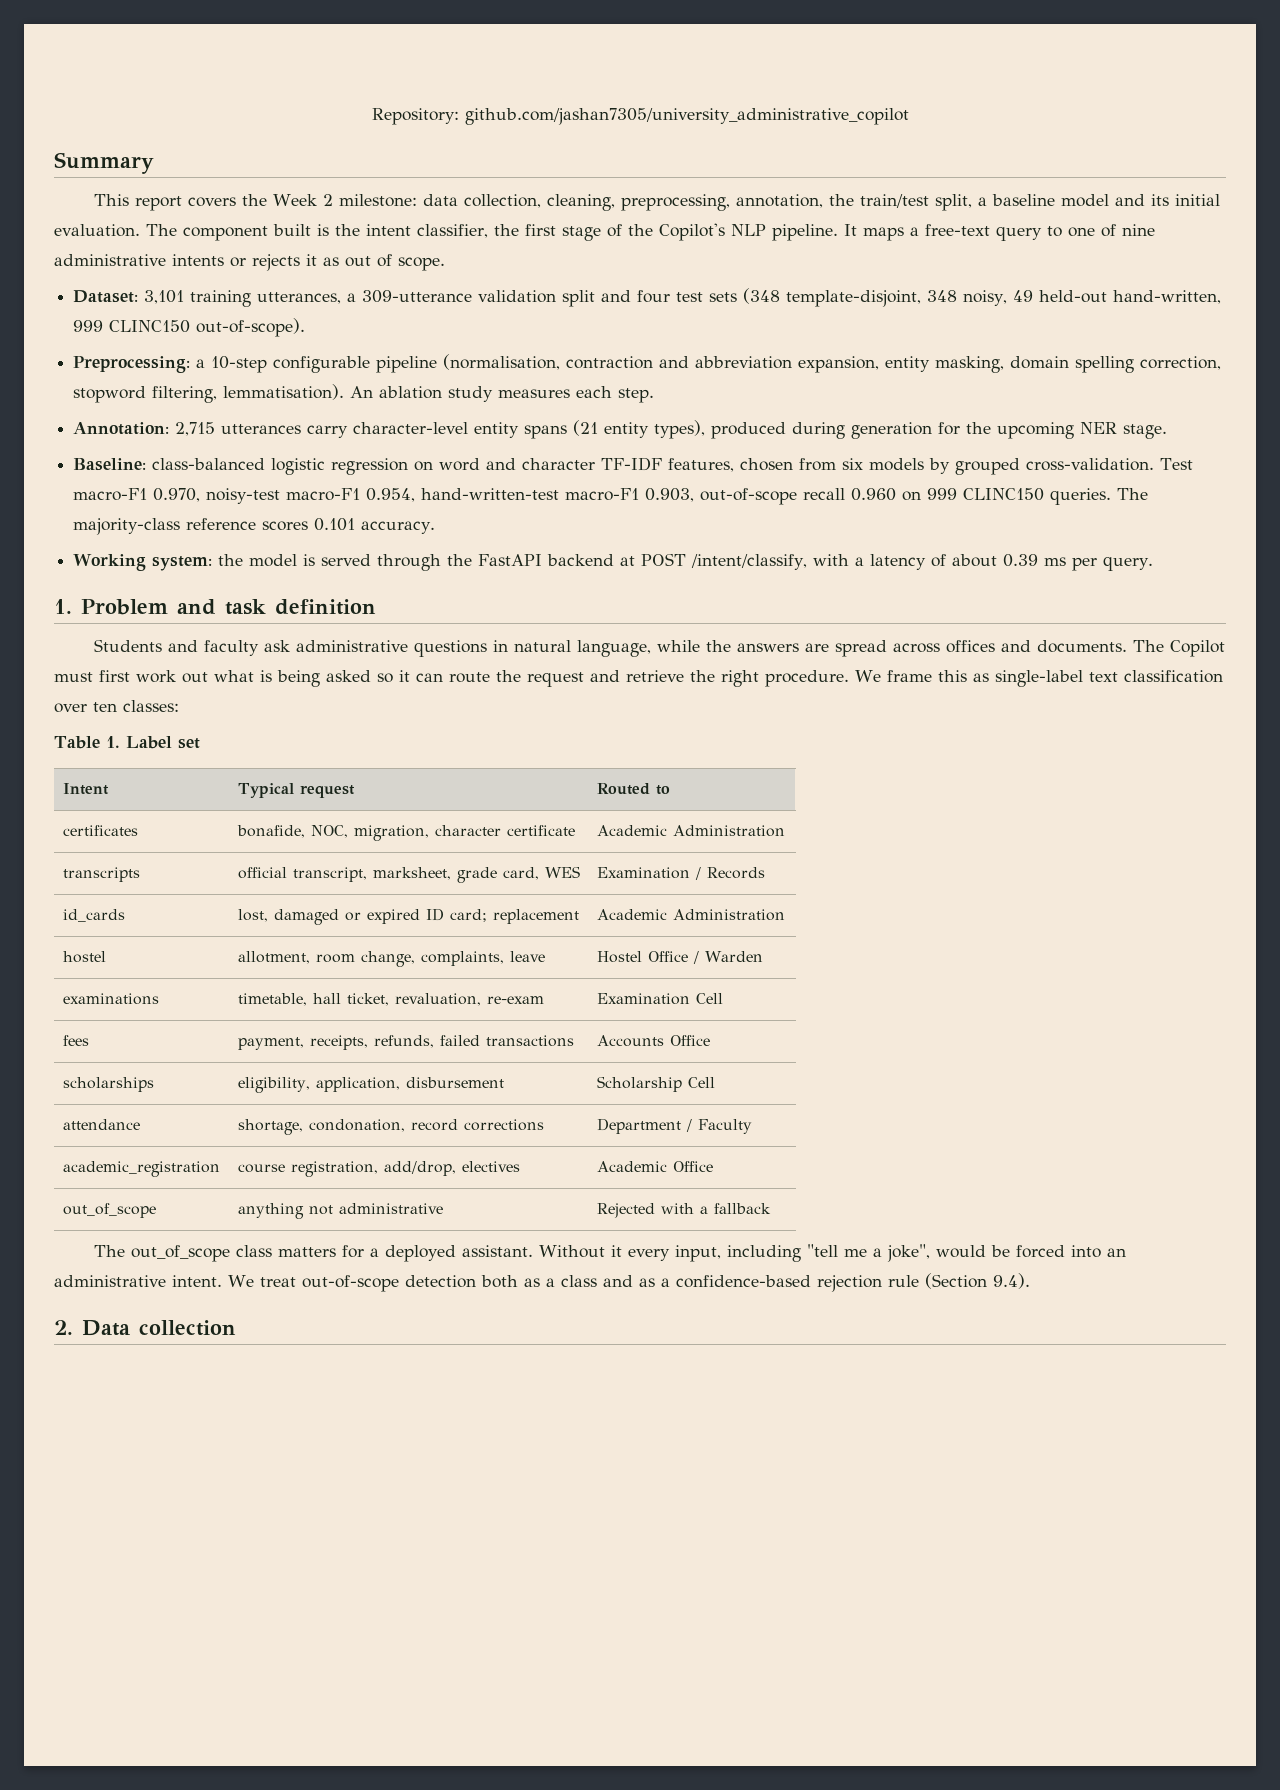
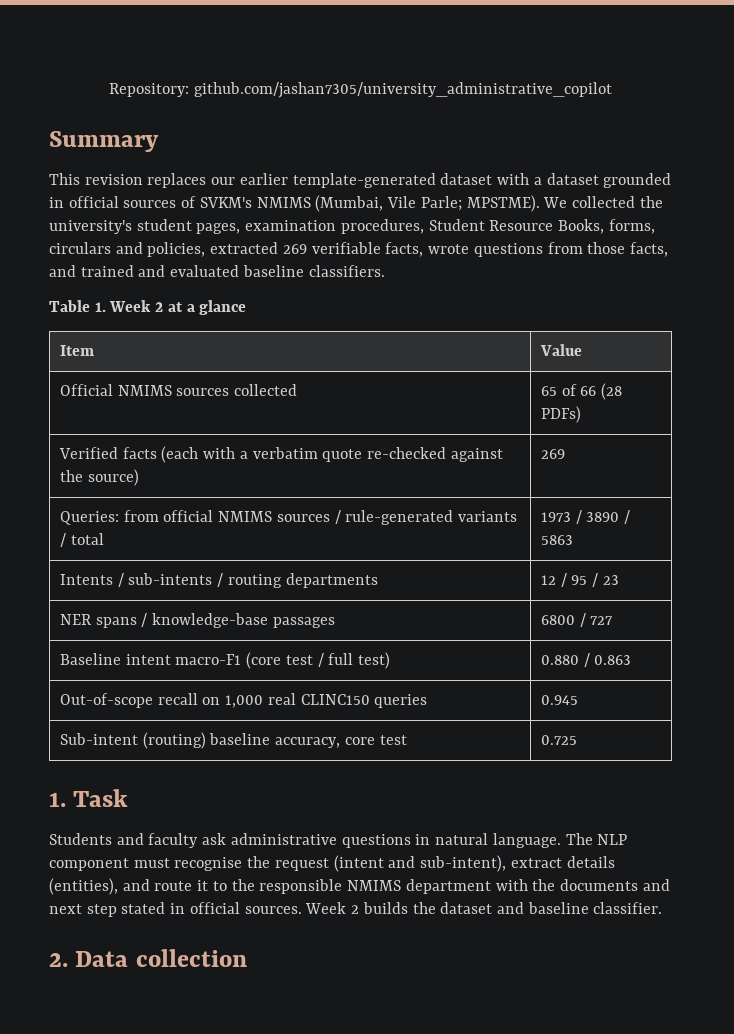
[135,194,1221,211] [54,223,1155,241] [54,254,445,271] [73,288,1222,307] [73,318,306,337] [73,354,1222,373] [73,384,655,403] [73,420,1168,439] [73,457,1194,475] [73,488,1149,505] [73,518,436,535] [73,553,1154,571] [54,599,376,615] report covers the Week 2 milestone: data collection, cleaning, preprocessing, annotation, the train/test split, a baseline model and its initial evaluation. The component built is the intent classifier, the first stage of the Copilot's NLP pipeline. It maps a free-text query to one of nine administrative intents or rejects it as out of scope. // Dataset: 3,101 training utterances, a 309-utterance validation split and four test sets (348 template-disjoint, 348 noisy, 49 held-out hand-written, 999 CLINC150 out-of-scope). // Preprocessing: a 10-step configurable pipeline (normalisation, contraction and abbreviation expansion, entity masking, domain spelling correction, stopword filtering, lemmatisation). An ablation study measures each step. // Annotation: 2,715 utterances carry character-level entity spans (21 entity types), produced during generation for the upcoming NER stage. // Baseline: class-balanced logistic regression on word and character TF-IDF features, chosen from six models by grouped cross-validation. Test macro-F1 0.970, noisy-test macro-F1 0.954, hand-written-test macro-F1 0.903, out-of-scope recall 0.960 on 999 CLINC150 queries. The majority-class reference scores 0.101 accuracy. // Working system: the model is served through the FastAPI backend at POST /intent/classify, with a latency of about 0.39 ms per query. // 1. Problem and task definition -> [84,173,672,188] [49,195,663,212] [49,219,655,234] [49,242,668,257] [49,265,385,277] [49,300,247,315] [59,345,94,356] [539,344,582,356] [59,384,298,396] [540,383,623,400] [540,406,581,423] [58,446,503,463] [59,469,139,486] [540,449,565,459] [59,510,518,525] [59,533,104,547] [540,510,631,524] [540,535,573,545] [59,573,378,588] [540,573,619,587] [59,613,335,628] [540,613,614,627] [59,652,391,669] [540,653,632,667] [59,693,428,708] [540,695,578,705] [59,732,407,749] [540,735,577,745] [49,789,129,807] revision replaces our earlier template-generated dataset with a dataset grounded in official sources of SVKM's NMIMS (Mumbai, Vile Parle; MPSTME). We collected the university's student pages, examination procedures, Student Resource Books, forms, circulars and policies, extracted 269 verifiable facts, wrote questions from those facts, and trained and evaluated baseline classifiers. // Table 1. Week 2 at a glance // Item | Value // Official NMIMS sources collected | 65 of 66 (28 PDFs) // Verified facts (each with a verbatim quote re-checked against the source) | 269 // Queries: from official NMIMS sources / rule-generated variants / total | 1973 / 3890 / 5863 // Intents / sub-intents / routing departments | 12 / 95 / 23 // NER spans / knowledge-base passages | 6800 / 727 // Baseline intent macro-F1 (core test / full test) | 0.880 / 0.863 // Out-of-scope recall on 1,000 real CLINC150 queries | 0.945 // Sub-intent (routing) baseline accuracy, core test | 0.725 // 1. Task
[577,640,1226,657] [54,670,1223,687] [54,700,179,713] [54,736,200,749] [62,783,109,795] [237,783,355,798] [596,783,670,795] [62,825,138,836] [236,825,575,841] [596,825,785,837] [62,867,140,882] [237,866,580,883] [596,867,765,880] [62,909,125,922] [237,908,579,925] [596,909,785,921] [62,951,106,963] [237,951,545,967] [596,951,763,964] [62,993,159,1005] [237,993,544,1006] [596,993,723,1005] [62,1035,89,1046] [237,1035,574,1050] [596,1035,710,1047] [62,1077,154,1092] [237,1077,504,1093] [596,1076,715,1092] [62,1119,140,1130] [237,1119,544,1135] [596,1118,752,1134] [62,1161,220,1177] [237,1161,520,1177] [596,1161,713,1172] [62,1203,156,1218] [237,1203,443,1219] [596,1203,771,1218] [94,1244,1127,1262] [54,1273,1030,1292] language, while the answers are spread across offices and documents. The Copilot must first work out what is being asked so it can route the request and retrieve the right procedure. We frame this as single-label text classification over ten classes: // Table 1. Label set // Intent | Typical request | Routed to // certificates | bonafide, NOC, migration, character certificate | Academic Administration // transcripts | official transcript, marksheet, grade card, WES | Examination / Records // id_cards | lost, damaged or expired ID card; replacement | Academic Administration // hostel | allotment, room change, complaints, leave | Hostel Office / Warden // examinations | timetable, hall ticket, revaluation, re-exam | Examination Cell // fees | payment, receipts, refunds, failed transactions | Accounts Office // scholarships | eligibility, application, disbursement | Scholarship Cell // attendance | shortage, condonation, record corrections | Department / Faculty // academic_registration | course registration, add/drop, electives | Academic Office // out_of_scope | anything not administrative | Rejected with a fallback // The out_of_scope class matters for a deployed assistant. Without it every input, including "tell me a joke", would be forced into an administrative intent. We treat out-of-scope detection both as a class and as a confidence-based rejection rule (Section 9.4). -> [492,833,628,848] [49,855,615,872] [49,878,670,895] [49,902,663,917] language. The NLP component must recognise the request (intent and sub-intent), extract details (entities), and route it to the responsible NMIMS department with the documents and next step stated in official sources. Week 2 builds the dataset and baseline classifier.

